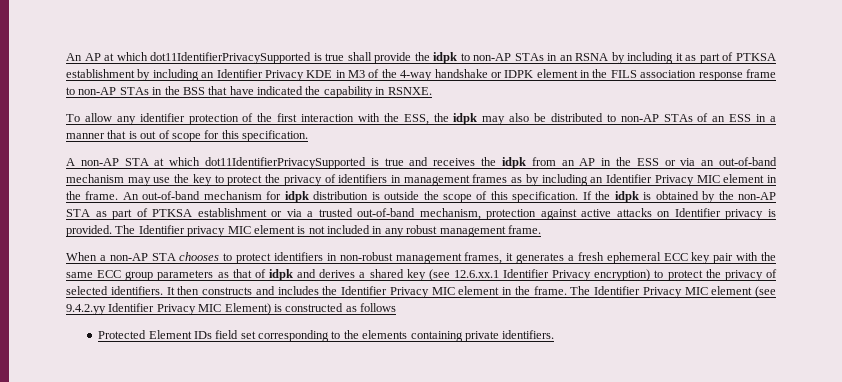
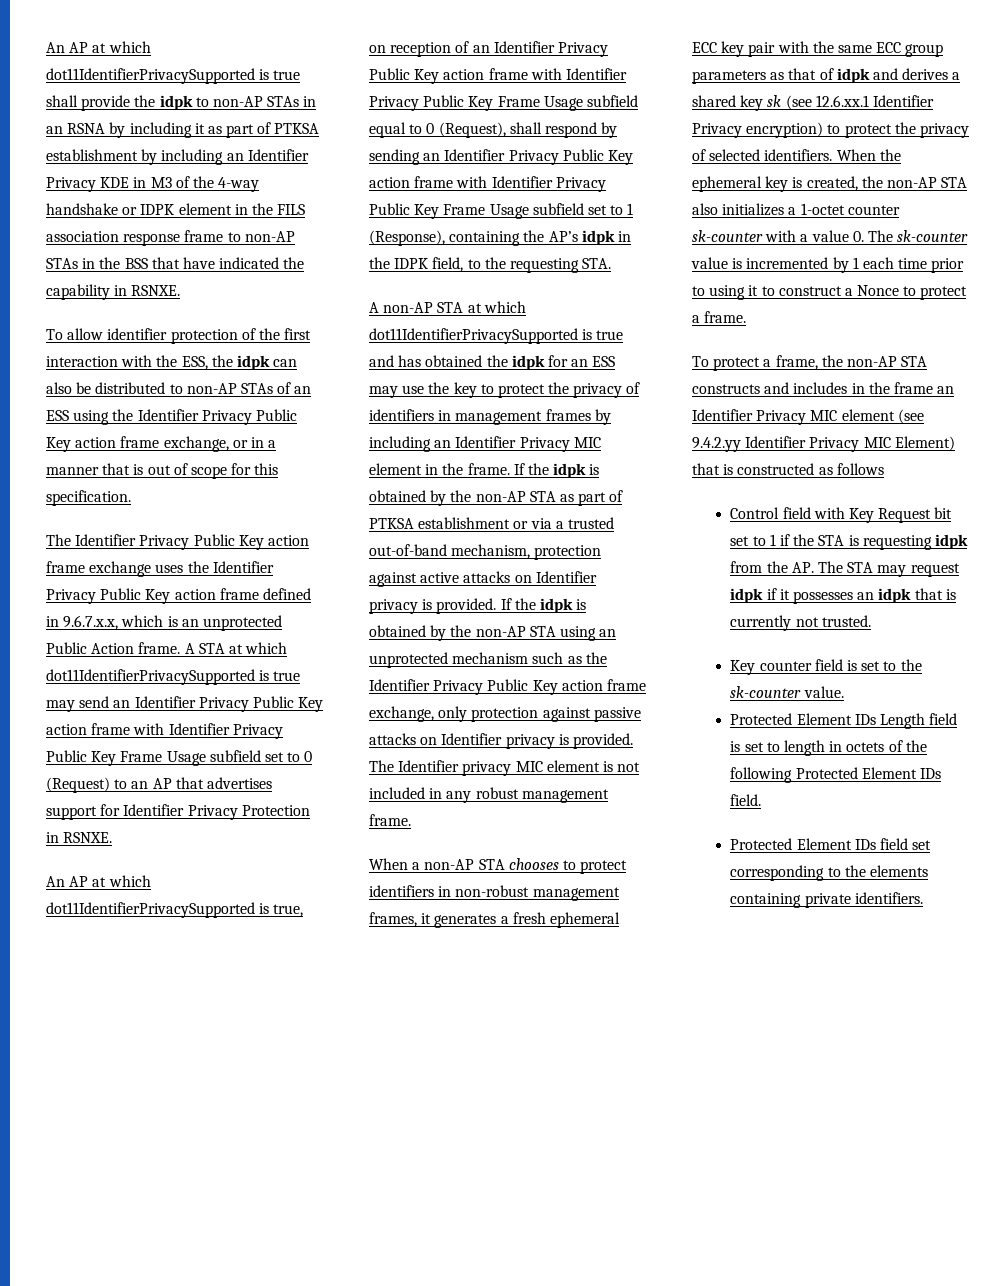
[116,116,136,125] any -> (104, 334) none
[482,116,506,125] may -> [273,359,298,367] can
(752, 118) none -> [73,409,297,425] [46,436,248,452] using the Identifier Privacy Public Key action frame exchange, or
(308, 136) none -> [46,534,309,550] [46,561,274,577] [46,588,311,604] [46,615,282,631] [46,642,288,654] [46,669,301,685] [46,696,324,712] [46,723,283,739] [46,750,313,766] [46,777,272,793] [46,804,310,820] [46,832,113,843] [46,875,151,887] [46,902,304,918] [369,41,608,57] [369,68,627,84] [369,95,638,111] [369,122,618,138] [369,149,633,165] [369,176,606,192] [369,203,634,219] [369,230,631,246] [369,257,612,273] // The Identifier Privacy Public Key action frame exchange uses the Identifier Privacy Public Key action frame defined in 9.6.7.x.x, which is an unprotected Public Action frame. A STA at which dot11IdentifierPrivacySupported is true may send an Identifier Privacy Public Key action frame with Identifier Privacy Public Key Frame Usage subfield set to 0 (Request) to an AP that advertises support for Identifier Privacy Protection in RSNXE. // An AP at which dot11IdentifierPrivacySupported is true, on reception of an Identifier Privacy Public Key action frame with Identifier Privacy Public Key Frame Usage subfield equal to 0 (Request), shall respond by sending an Identifier Privacy Public Key action frame with Identifier Privacy Public Key Frame Usage subfield set to 1 (Response), containing the AP’s idpk in the IDPK field, to the requesting STA.
[433,157,778,169] [66,174,124,183] receives the idpk from an AP in the ESS or via an out-of-band mechanism -> [398,355,616,370] has obtained the idpk for an ESS
[511,177,523,183] as -> (591, 415) none
[122,191,579,203] An out-of-band mechanism for idpk distribution is outside the scope of this specification. -> (510, 469) none
(112, 231) none -> [500,598,587,613] [369,625,617,641] [369,652,607,668] [369,679,646,695] [369,706,641,722] [369,733,633,749] If the idpk is obtained by the non-AP STA using an unprotected mechanism such as the Identifier Privacy Public Key action frame exchange, only protection against passive attacks on Identifier privacy is provided.
(426, 275) none -> [767,95,782,107] sk
[166,286,591,298] It then constructs and includes the Identifier Privacy MIC element in the frame. The -> [836,149,901,161] [692,176,968,192] [692,203,900,216] [692,230,969,242] [691,257,965,273] [692,285,968,300] [692,311,747,323] [692,355,928,371] [692,382,955,394] When the ephemeral key is created, the non-AP STA also initializes a 1-octet counter sk-counter with a value 0. The sk-counter value is incremented by 1 each time prior to using it to construct a Nonce to protect a frame. // To protect a frame, the non-AP STA constructs and includes in the frame an
(271, 309) none -> [692,463,720,475] that
(396, 307) none -> [730,507,953,523] [730,534,968,550] [730,561,960,577] [730,588,956,604] [730,615,871,631] [730,659,922,675] [730,686,844,698] [730,713,958,729] [730,740,927,756] [730,767,941,783] [730,794,762,806] // Control field with Key Request bit set to 1 if the STA is requesting idpk from the AP. The STA may request idpk if it possesses an idpk that is currently not trusted. // Key counter field is set to the sk-counter value. // Protected Element IDs Length field is set to length in octets of the following Protected Element IDs field.

